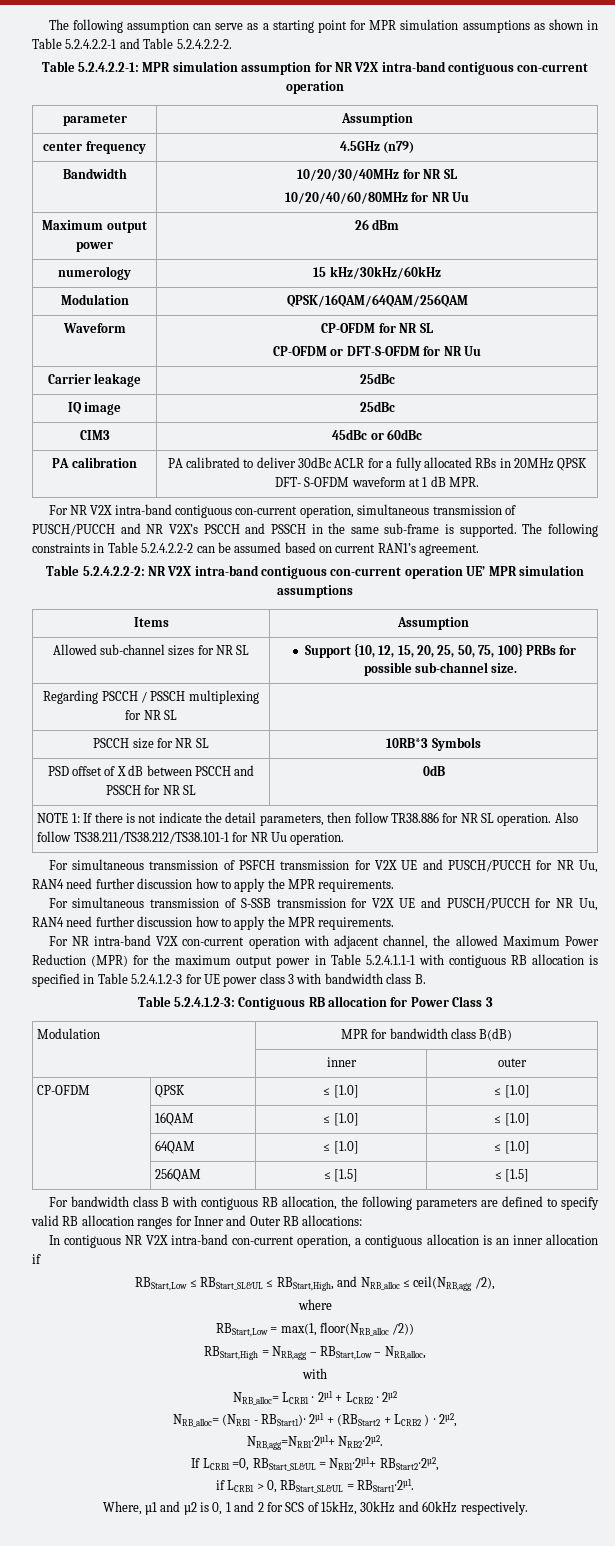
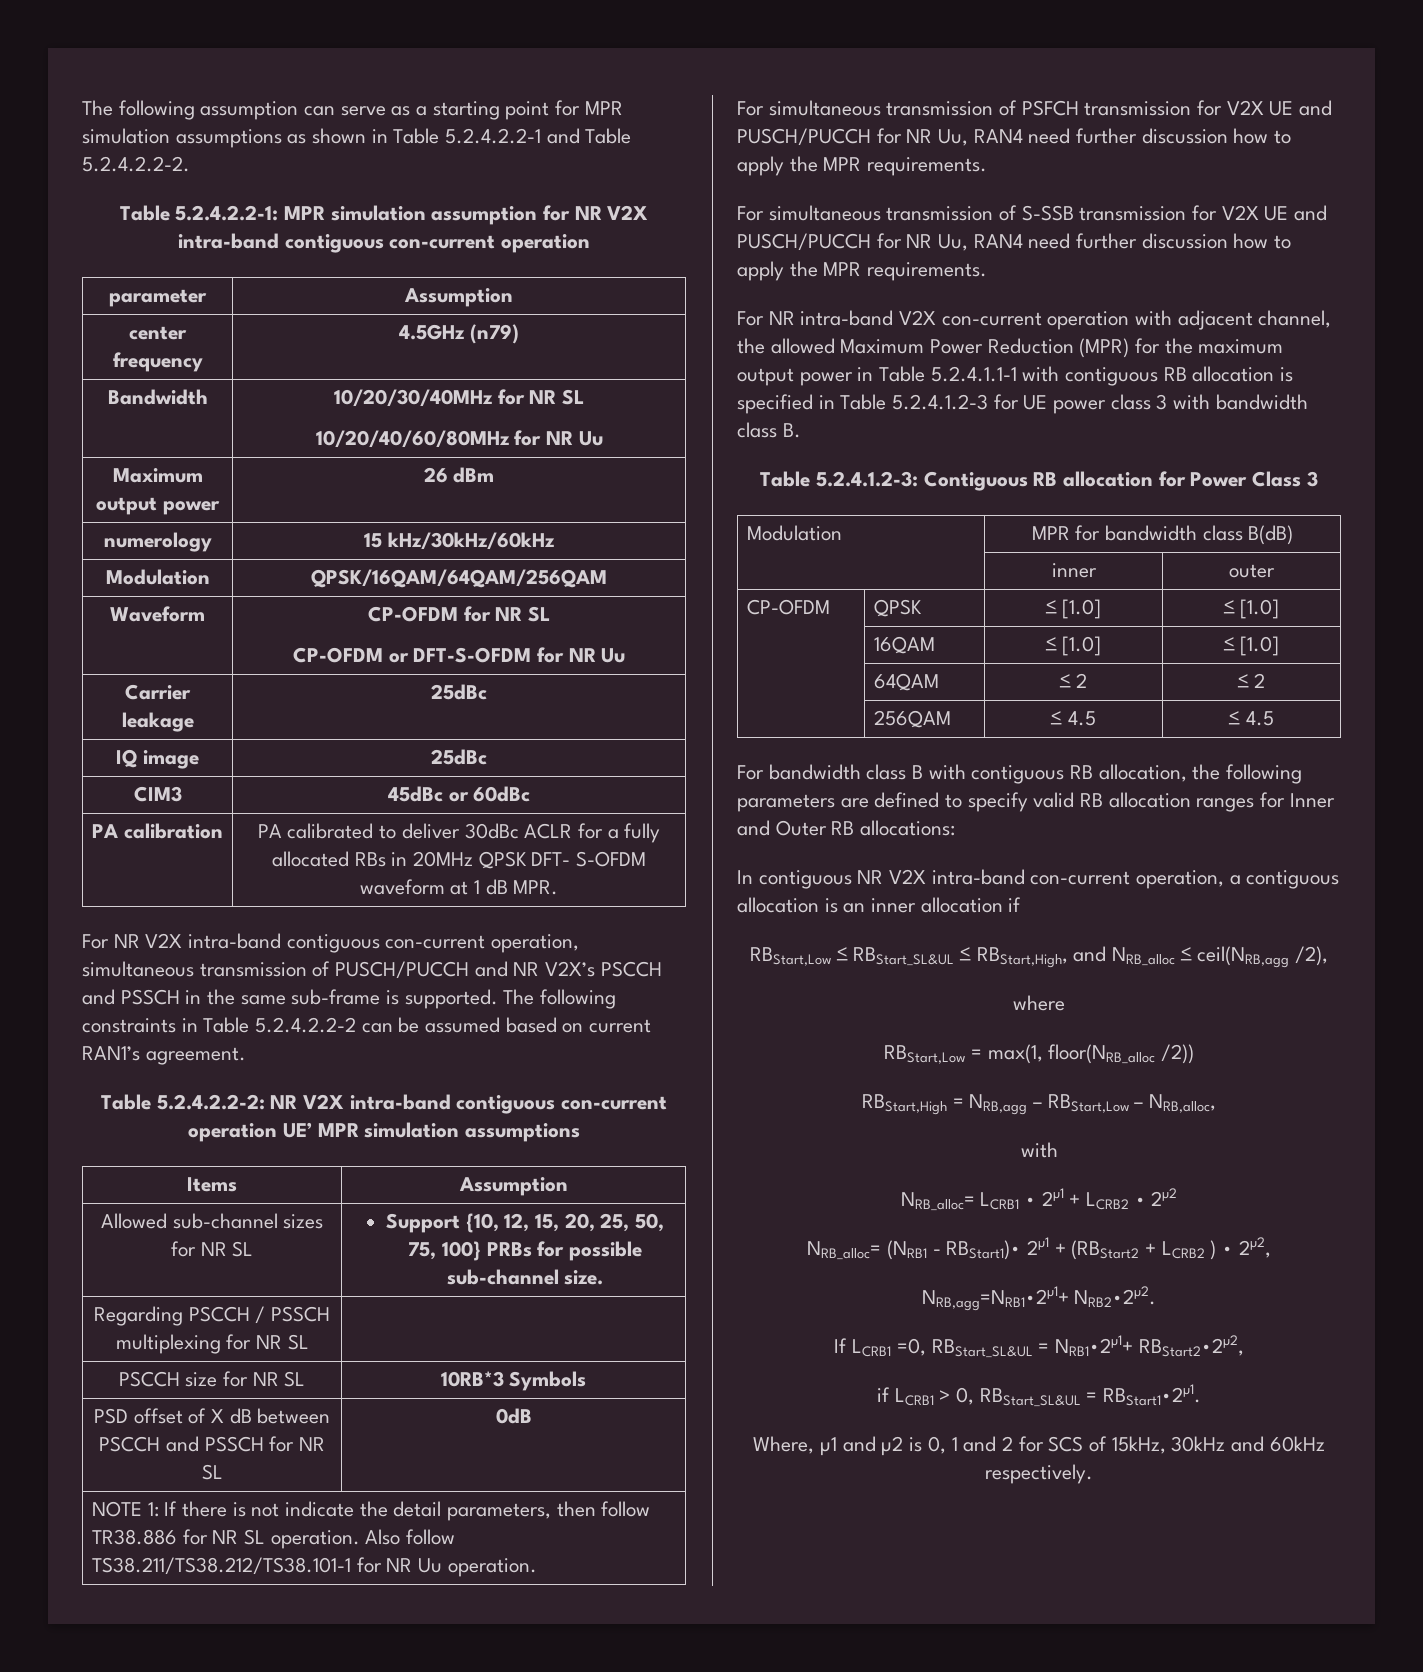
[333,1141,359,1154] [494,1141,530,1154] [1.0] | ≤ [1.0] -> [1076,673,1088,688] [1236,673,1266,688] 2 | ≤ 2
[334,1169,359,1182] [494,1169,530,1182] [1.5] | ≤ [1.5] -> [1067,711,1096,726] [1228,711,1274,726] 4.5 | ≤ 4.5

